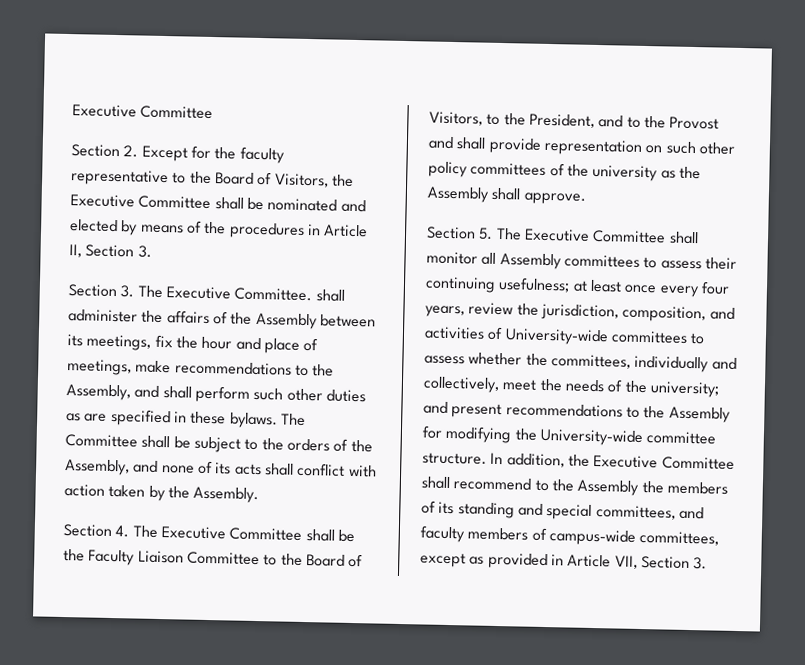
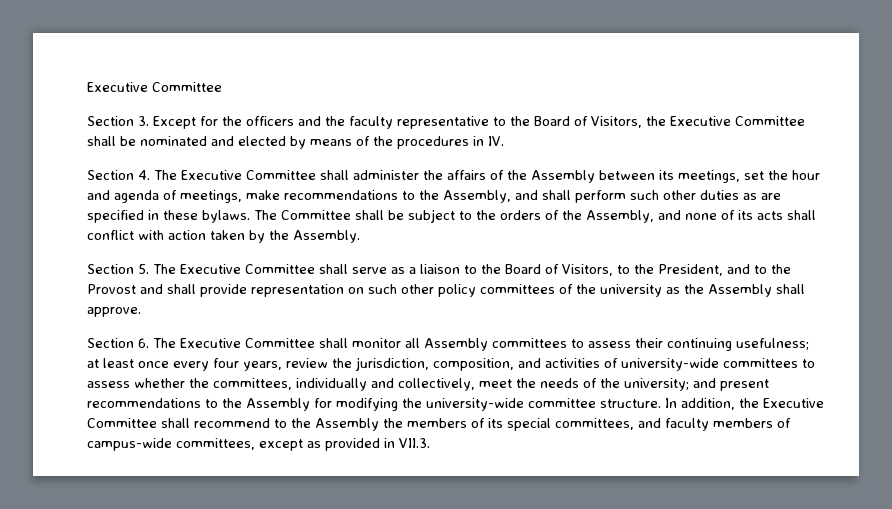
[123,145,139,158] 2. -> [138,116,149,126] 3.
(237, 153) none -> [246,116,345,126] officers and the
[323,224,369,238] [69,244,152,258] [68,284,313,302] Article II, Section 3. // Section 3. The Executive Committee. -> [488,136,504,146] [87,170,316,180] IV. // Section 4. The Executive Committee
[154,334,173,348] fix -> [744,171,764,180] set
[263,338,300,354] place -> [114,190,159,203] agenda
[115,525,355,543] [63,549,260,566] 4. The Executive Committee shall be the Faculty Liaison Committee -> [138,264,460,274] 5. The Executive Committee shall serve as a liaison
[478,227,494,240] 5. -> [138,338,149,348] 6.
[504,328,609,346] University-wide -> [621,358,719,371] university-wide
[539,428,644,447] University-wide -> [426,398,524,411] university-wide
[457,502,543,519] standing and -> (503, 423) none
[567,554,708,570] Article VII, Section 3. -> [399,438,430,448] VII.3.

